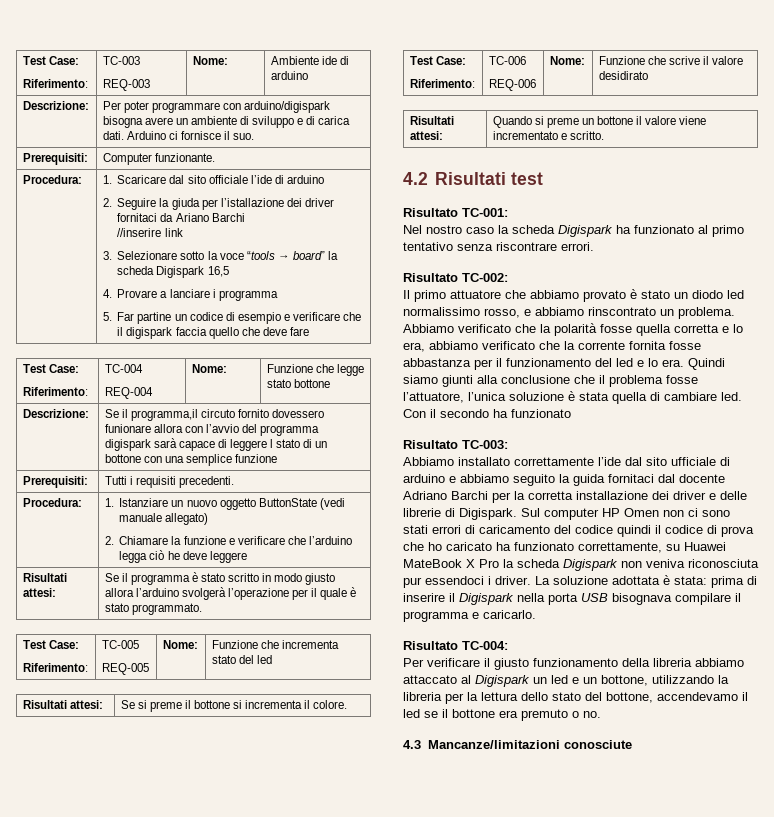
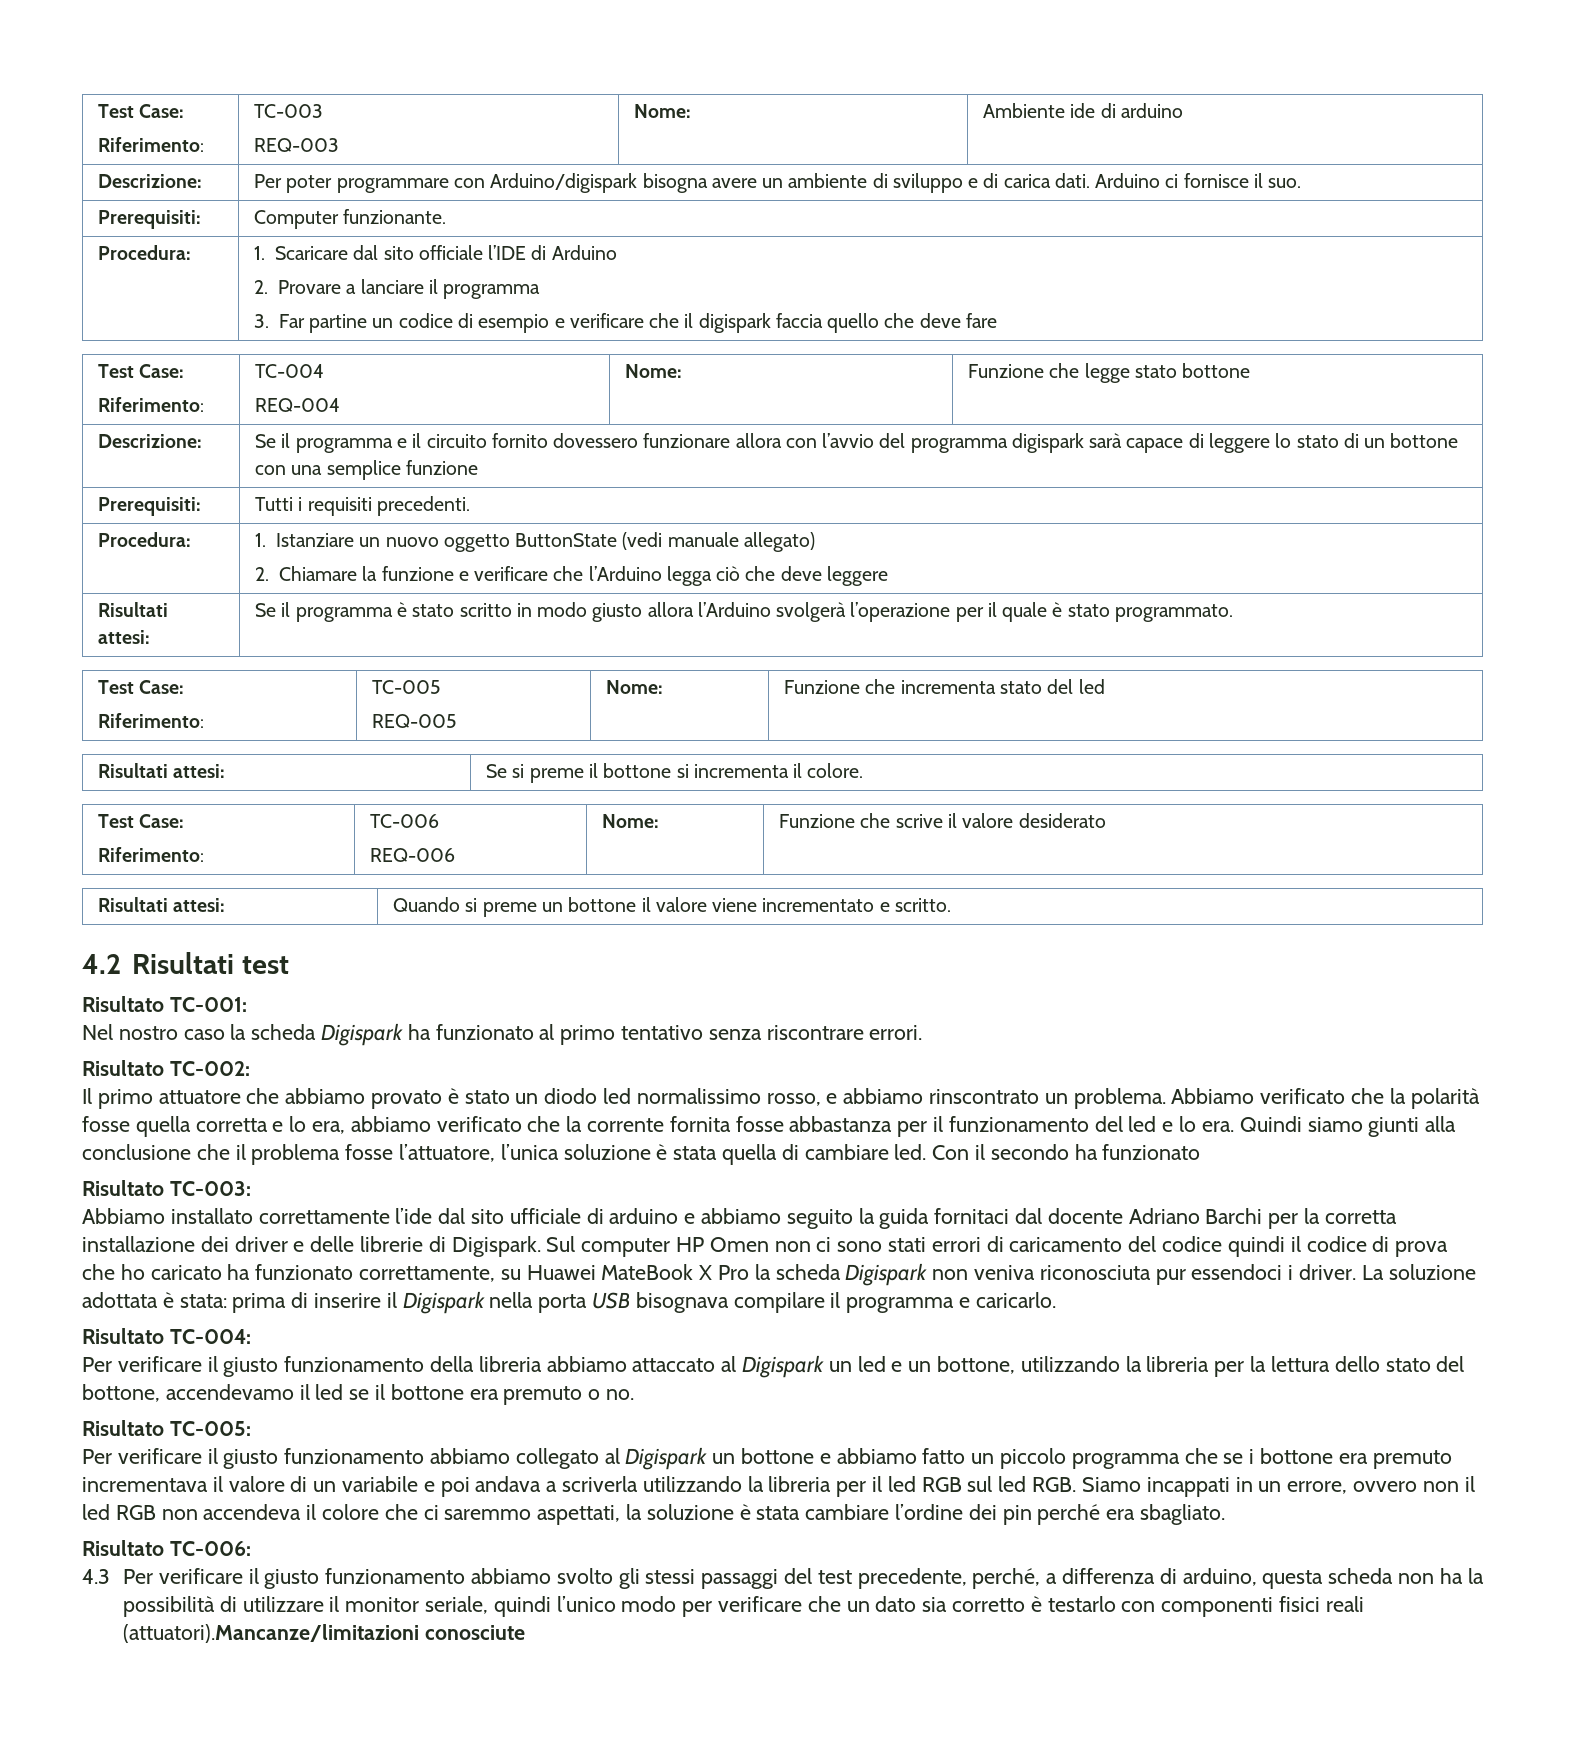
[244,101,331,113] arduino/digispark -> [490,173,638,193] Arduino/digispark
[250,175,324,184] [102,198,334,210] [117,213,245,222] [117,228,183,237] [102,251,339,260] [117,266,229,278] [102,289,112,298] l’ide di arduino // 2. Seguire la giuda per l’istallazione dei driver fornitaci da Ariano Barchi // //inserire link // 3. Selezionare sotto la voce “tools → board” la scheda Digispark 16,5 // 4. -> [488,245,617,260] [254,280,269,294] l’IDE di Arduino // 2.
[212,289,216,298] i -> [428,279,438,294] il
[102,312,112,321] 5. -> [254,314,270,328] 3.
[130,409,235,421] programma,il circuto -> [295,433,487,453] programma e il circuito
[104,424,151,433] funionare -> [643,433,731,448] funzionare
[270,439,274,448] l -> [1275,433,1292,448] lo
[308,536,352,545] l’arduino -> [588,566,662,581] l’Arduino
[167,551,180,560] he -> [745,566,776,581] che
[135,588,179,597] l’arduino -> [697,602,771,617] l’Arduino
[598,71,648,80] desidirato -> [1018,813,1106,828] desiderato
[403,740,560,749] 4.3 Mancanze/limitazioni -> [82,1420,251,1436] [82,1447,1452,1470] [82,1476,1475,1497] [82,1504,1226,1525] [82,1540,251,1556] [82,1568,1484,1589] [122,1596,1364,1617] [122,1624,419,1643] Risultato TC-005: // Per verificare il giusto funzionamento abbiamo collegato al Digispark un bottone e abbiamo fatto un piccolo programma che se i bottone era premuto incrementava il valore di un variabile e poi andava a scriverla utilizzando la libreria per il led RGB sul led RGB. Siamo incappati in un errore, ovvero non il led RGB non accendeva il colore che ci saremmo aspettati, la soluzione è stata cambiare l’ordine dei pin perché era sbagliato. // Risultato TC-006: // 4.3 Per verificare il giusto funzionamento abbiamo svolto gli stessi passaggi del test precedente, perché, a differenza di arduino, questa scheda non ha la possibilità di utilizzare il monitor seriale, quindi l’unico modo per verificare che un dato sia corretto è testarlo con componenti fisici reali (attuatori).Mancanze/limitazioni

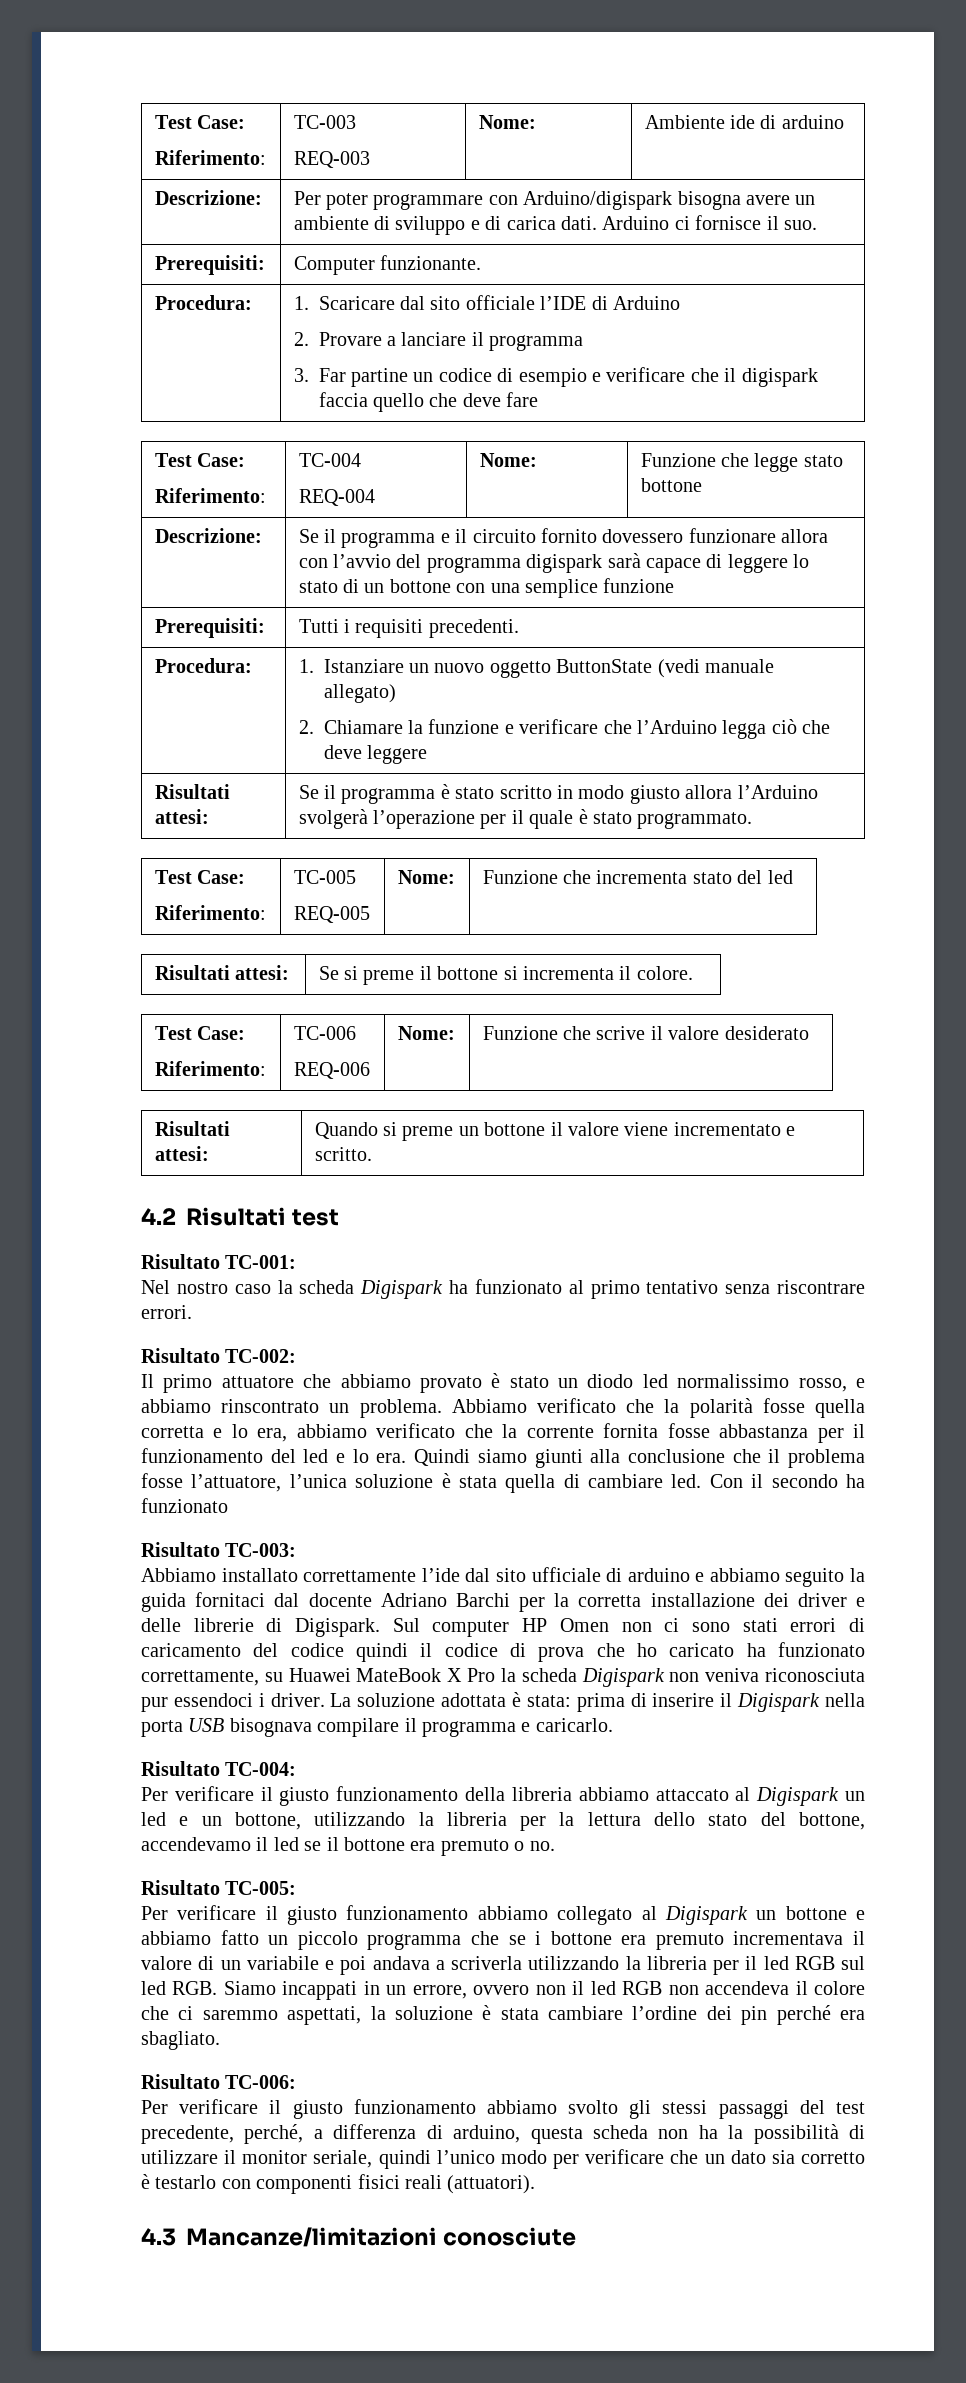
[82,1569,110,1584] 4.3 -> (297, 2082) none
[122,1624,419,1643] (attuatori).Mancanze/limitazioni -> [447,2175,536,2194] [141,2227,437,2247] (attuatori). // 4.3 Mancanze/limitazioni

